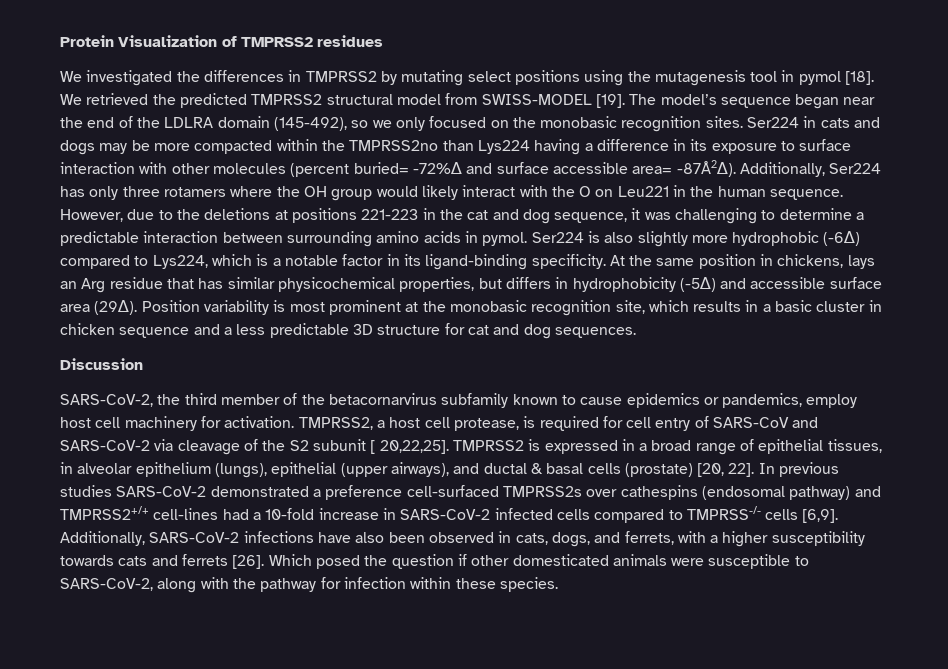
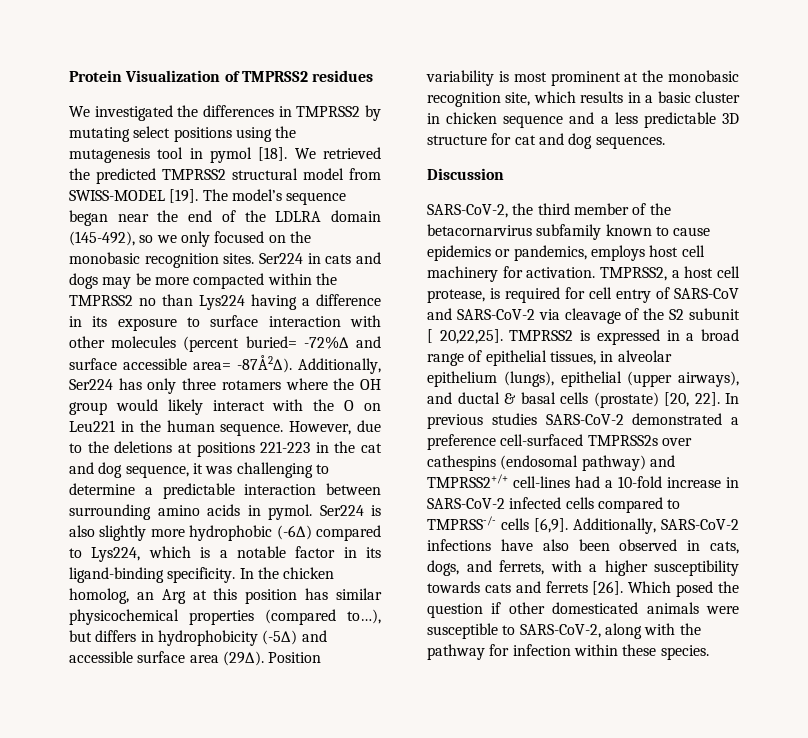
[349,140,439,151] TMPRSS2no -> [69,295,156,306] TMPRSS2 no
[609,254,875,269] [60,277,475,293] At the same position in chickens, lays an Arg residue that has similar physicochemical properties, -> [239,567,335,579] [69,588,382,604] [69,609,381,625] In the chicken homolog, an Arg at this position has similar physicochemical properties (compared to…),
[806,394,858,408] employ -> [590,245,645,261] employs

